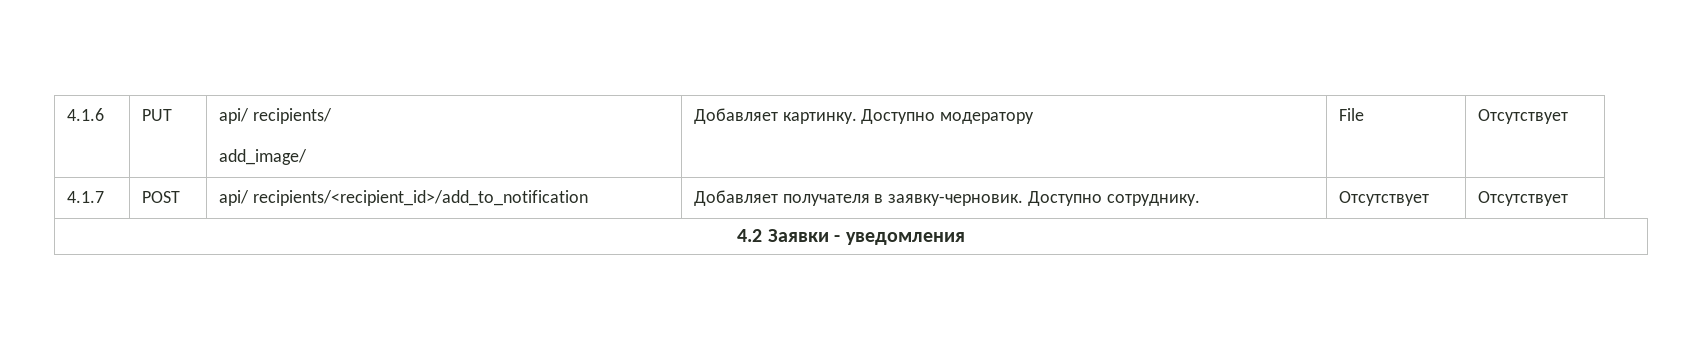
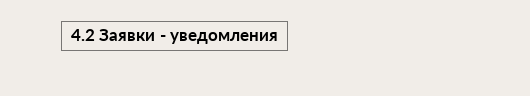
[66,108,104,121] [141,109,172,121] [218,108,332,124] [218,149,307,165] [693,108,1035,124] [1338,108,1364,121] [1477,109,1568,124] [66,191,104,203] [141,191,180,203] [218,190,588,206] [693,190,1201,206] [1338,191,1429,206] [1477,191,1568,206] 4.1.6 | PUT | api/ recipients/ // add_image/ | Добавляет картинку. Доступно модератору | File | Отсутствует // 4.1.7 | POST | api/ recipients/<recipient_id>/add_to_notification | Добавляет получателя в заявку-черновик. Доступно сотруднику. | Отсутствует | Отсутствует // -> (70, 35) none

